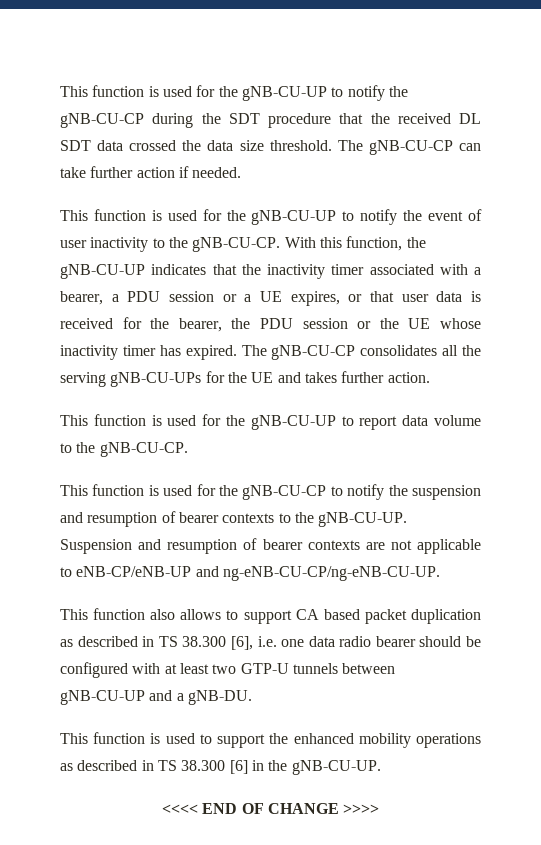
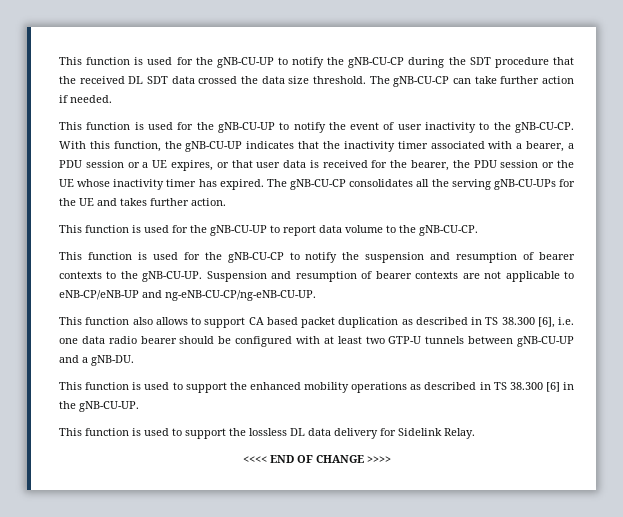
(381, 767) none -> [59,428,475,439] // This function is used to support the lossless DL data delivery for Sidelink Relay.

